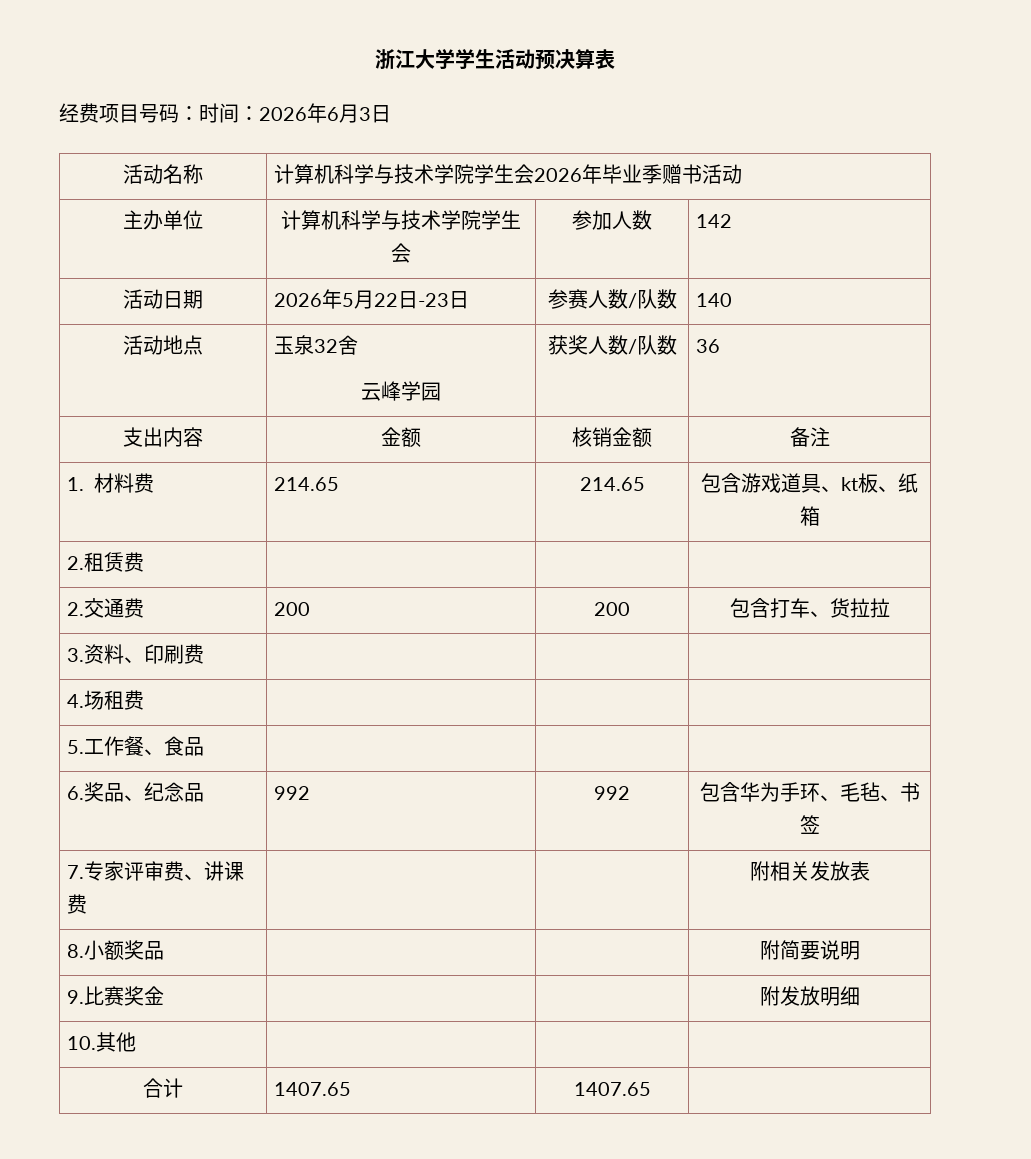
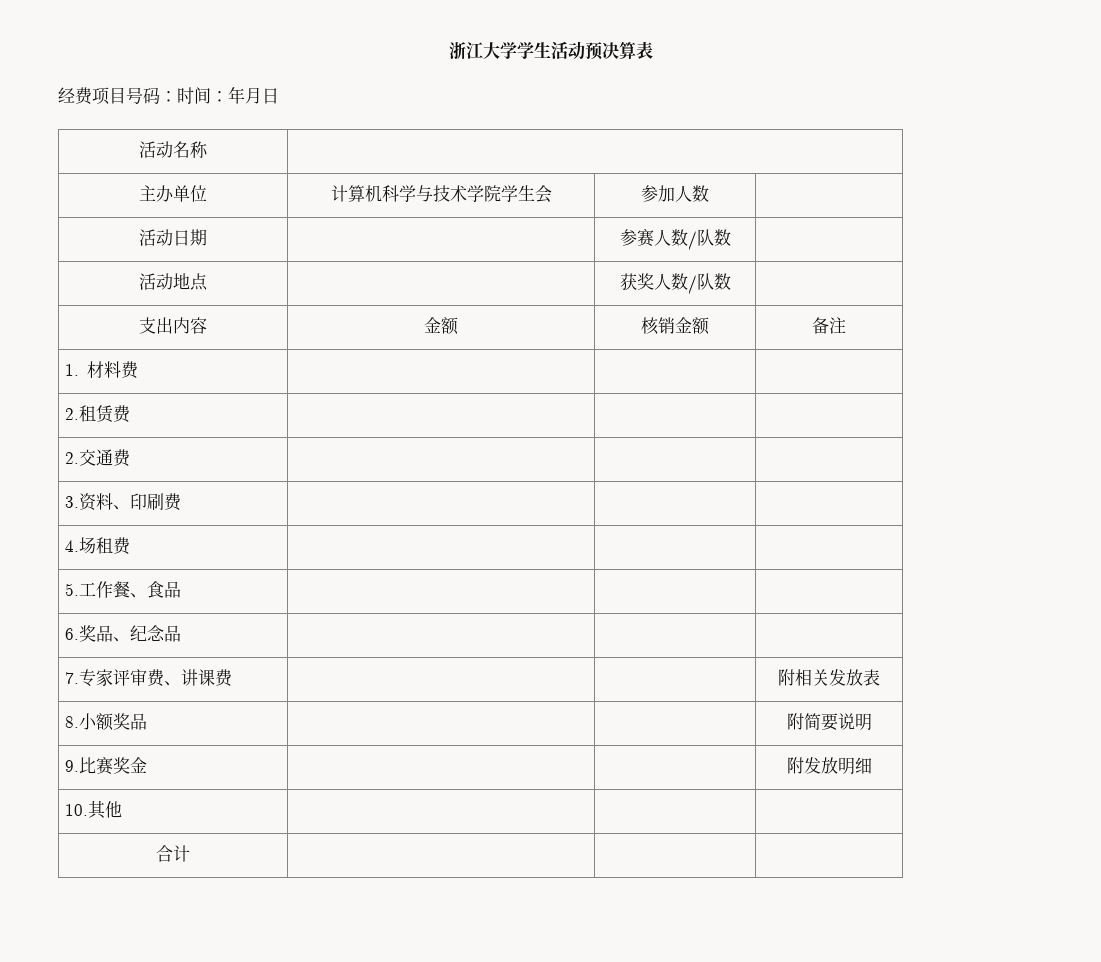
[259,103,371,123] 2026年6月3 -> [228,86,262,104] 年月
[274,164,743,184] 计算机科学与技术学院学生会2026年毕业季赠书活动 -> (208, 149) none
[696,214,733,228] 142 -> (709, 193) none
[274,289,470,309] 2026年5月22日-23日 -> (207, 237) none
[696,293,733,307] 140 -> (731, 237) none
[274,335,359,355] [361,381,441,401] 玉泉32舍 // 云峰学园 -> (208, 282) none
[696,339,721,353] 36 -> (731, 281) none
[274,477,340,491] [579,477,645,491] [701,473,918,493] [799,506,820,526] 214.65 | 214.65 | 包含游戏道具、kt板、纸箱 -> (140, 370) | |
[274,602,311,616] [594,602,630,616] [729,598,890,618] 200 | 200 | 包含打车、货拉拉 -> (131, 458) | |
[274,786,311,800] [594,786,630,800] [699,782,920,802] [799,815,820,834] 992 | 992 | 包含华为手环、毛毡、书签 -> (181, 633) | |
[274,1082,352,1096] [573,1082,651,1096] 1407.65 | 1407.65 -> (190, 853) |

